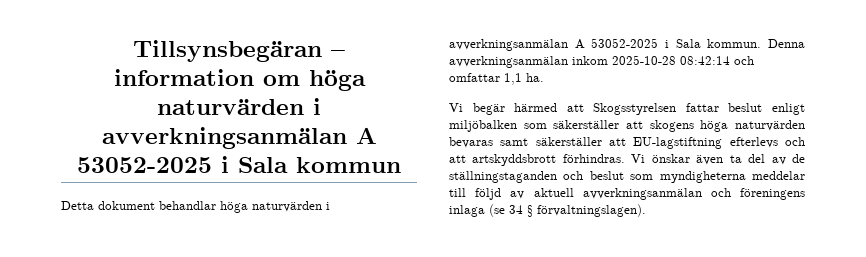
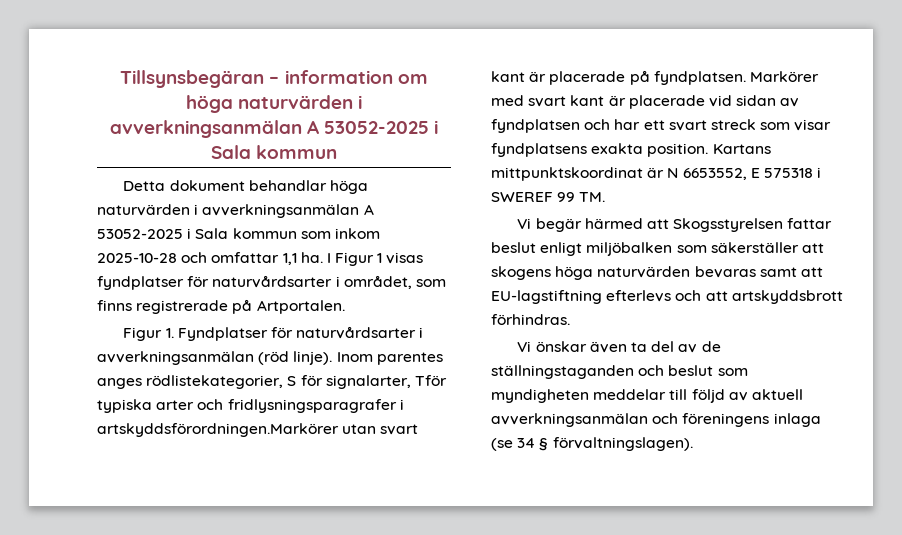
[707,39,805,48] [449,56,568,68] kommun. Denna avverkningsanmälan -> [232,228,331,239] kommun som
[680,56,730,65] 08:42:14 -> (177, 258) none
(544, 77) none -> [326,252,424,266] [97,275,446,290] [97,299,345,314] [123,326,424,341] [97,351,443,365] [97,375,447,389] [97,399,404,413] [97,423,419,437] [491,70,819,85] [491,95,800,109] [491,119,832,133] [491,143,771,157] [491,167,822,181] [491,192,606,202] I Figur 1 visas fyndplatser för naturvårdsarter i området, som finns registrerade på Artportalen. // Figur 1. Fyndplatser för naturvårdsarter i avverkningsanmälan (röd linje). Inom parentes anges rödlistekategorier, S för signalarter, Tför typiska arter och fridlysningsparagrafer i artskyddsförordningen.Markörer utan svart kant är placerade på fyndplatsen. Markörer med svart kant är placerade vid sidan av fyndplatsen och har ett svart streck som visar fyndplatsens exakta position. Kartans mittpunktskoordinat är N 6653552, E 575318 i SWEREF 99 TM.
[535,137,602,146] säkerställer -> (797, 272) none
(625, 158) none -> (570, 319) //
[659,171,746,183] myndigheterna -> [491,389,589,403] myndigheten

